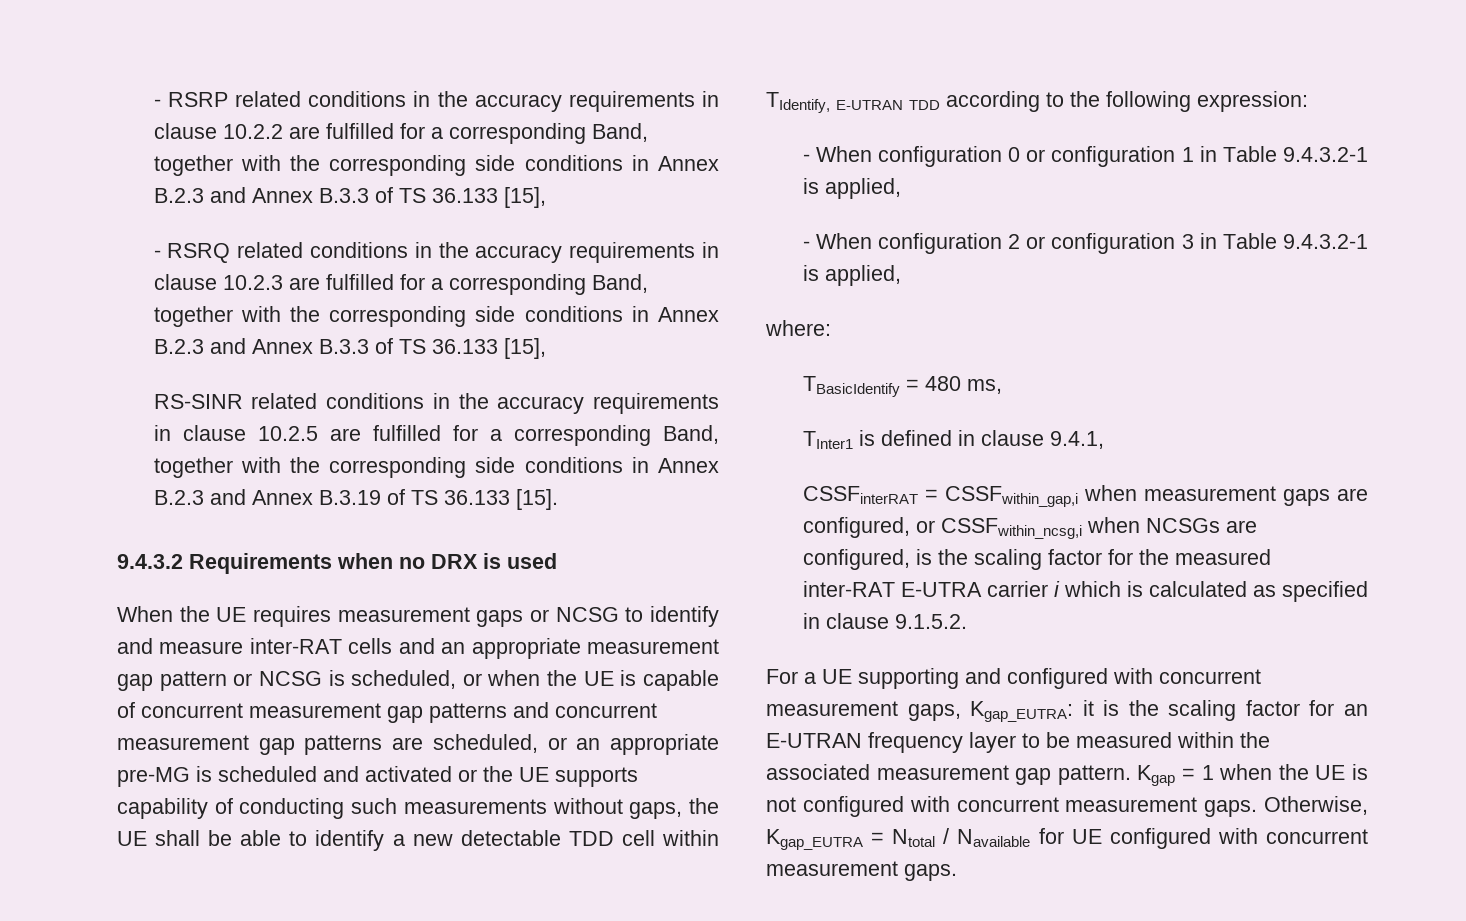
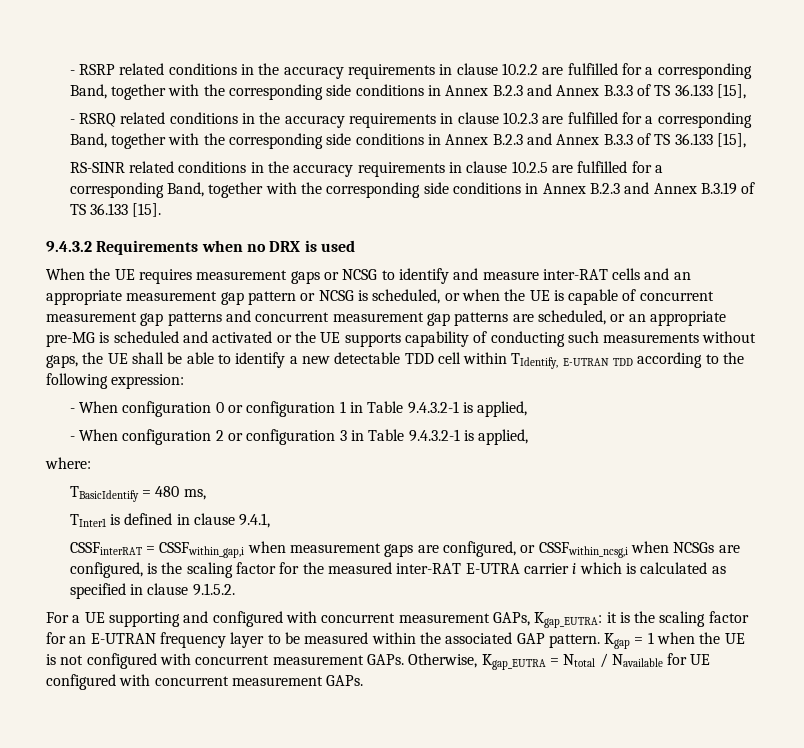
[907,704,961,721] gaps, -> [492,612,530,626] GAPs,
[876,765,1052,785] measurement gap -> [516,633,545,644] GAP
[1204,800,1258,817] gaps. -> [366,654,404,665] GAPs.
[904,864,957,881] gaps. -> [326,675,364,686] GAPs.

